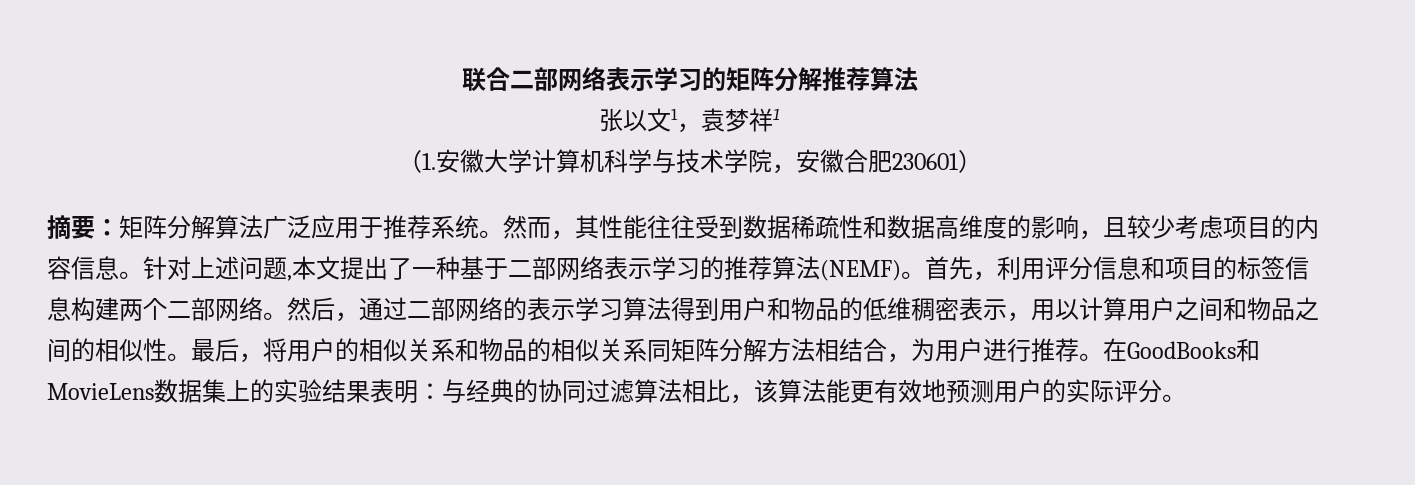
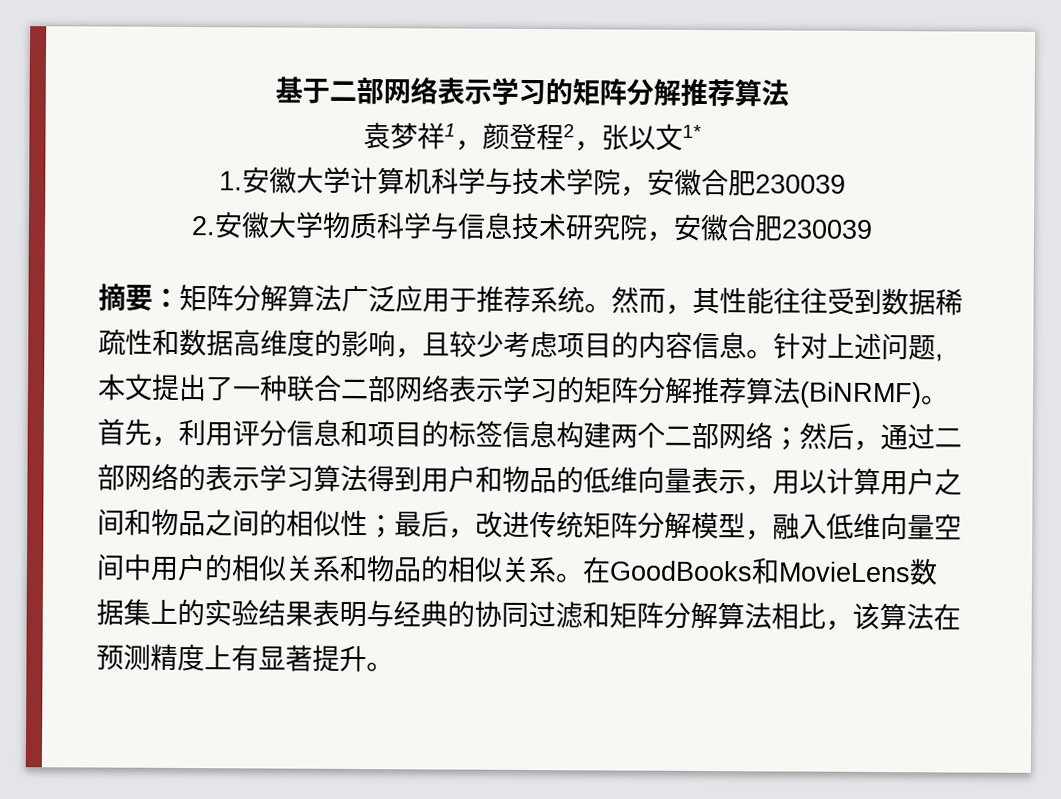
[461,67,510,92] 联合 -> [275,76,330,104] 基于
[599,108,678,132] [677,123,701,133] 张以文1， -> (789, 93) none
[397,150,422,173] // （ -> [455,122,575,151] [574,123,702,152] ，颜登程2，张以文1* //
[891,150,982,173] 230601） -> [754,174,846,194] [190,211,873,242] 230039 // 2.安徽大学物质科学与信息技术研究院，安徽合肥230039
[460,256,901,281] 基于二部网络表示学习的推荐算法(NEMF) -> [286,374,922,409] 联合二部网络表示学习的矩阵分解推荐算法(BiNRMF)
[263,312,287,320] 。 -> [772,426,800,451] ；
[911,297,959,321] 稠密 -> [637,466,692,494] 向量
[167,338,287,363] 。最后，将 -> [367,510,962,541] [96,553,152,581] ；最后，改进传统矩阵分解模型，融入低维向量空间中
[647,338,1079,363] 同矩阵分解方法相结合，为用户进行推荐 -> (557, 570) none
[418,383,442,400] ： -> (367, 614) none
(634, 391) none -> [582,601,718,630] 和矩阵分解
[826,379,1162,403] 能更有效地预测用户的实际评分 -> [933,603,961,631] [96,643,367,673] 在预测精度上有显著提升

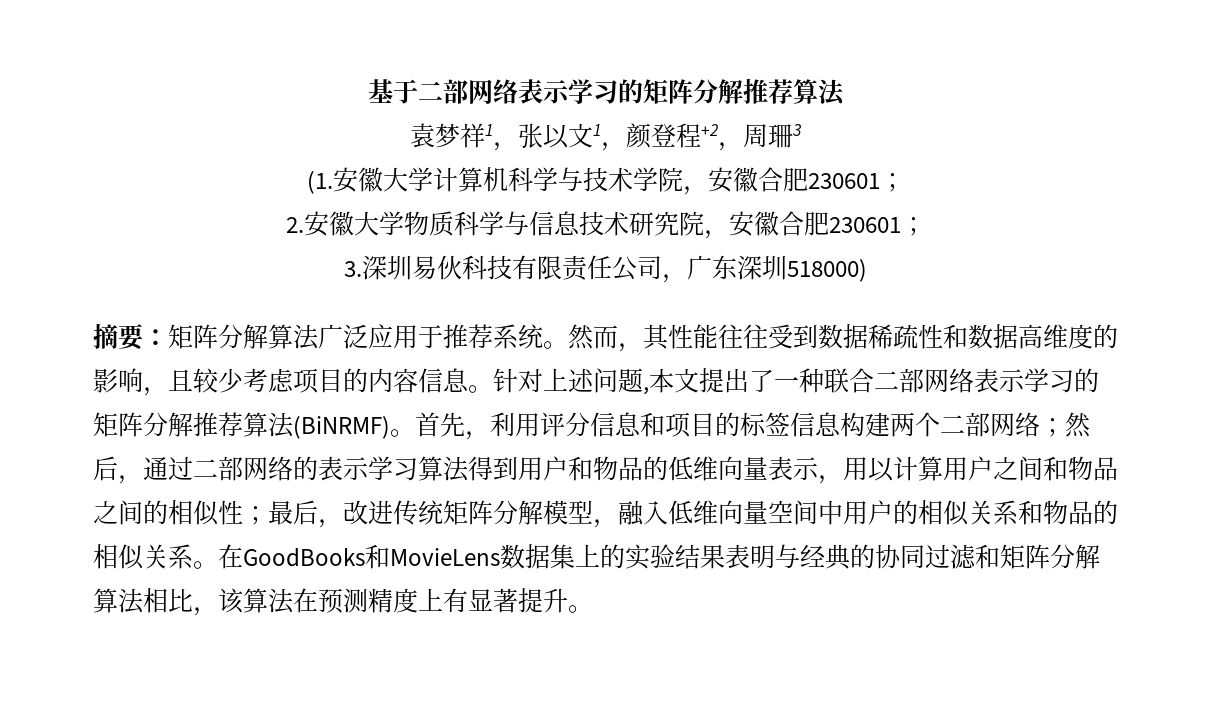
[482,122,575,151] [574,123,702,152] [218,171,243,191] 颜登程2，张以文1* // 1. -> [518,123,601,149] [601,123,718,151] [718,124,801,151] [306,171,333,194] 张以文1，颜登程+2，周珊3 // (1.
[754,174,846,194] 230039 -> [807,173,905,192] 230601；
[780,219,873,239] 230039 -> [828,217,926,236] [344,255,867,283] 230601； // 3.深圳易伙科技有限责任公司，广东深圳518000)

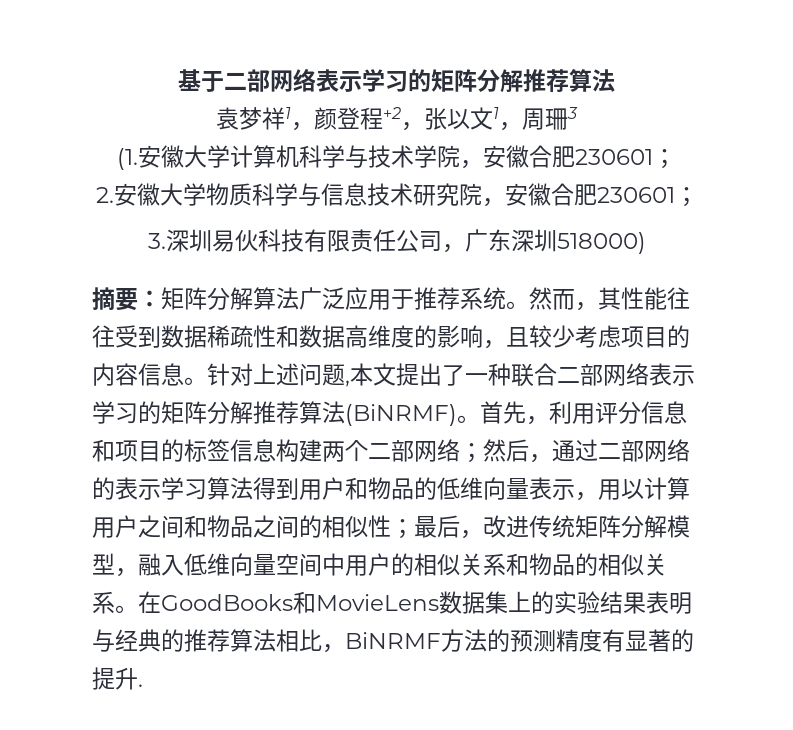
[518,123,601,149] [601,123,718,151] 张以文1，颜登程+2 -> [314,107,401,130] [401,107,499,131] 颜登程+2，张以文1
[875,544,1100,569] [93,588,593,616] 协同过滤和矩阵分解算法相比，该算法在预测精度上有显著提升。 -> [184,629,694,653] [92,667,143,690] 推荐算法相比，BiNRMF方法的预测精度有显著的提升.

